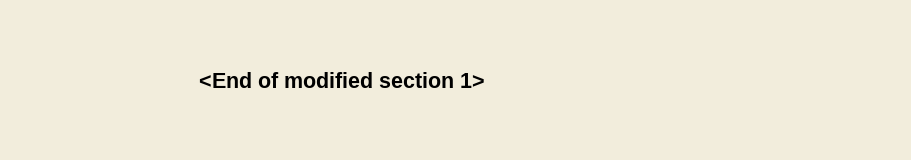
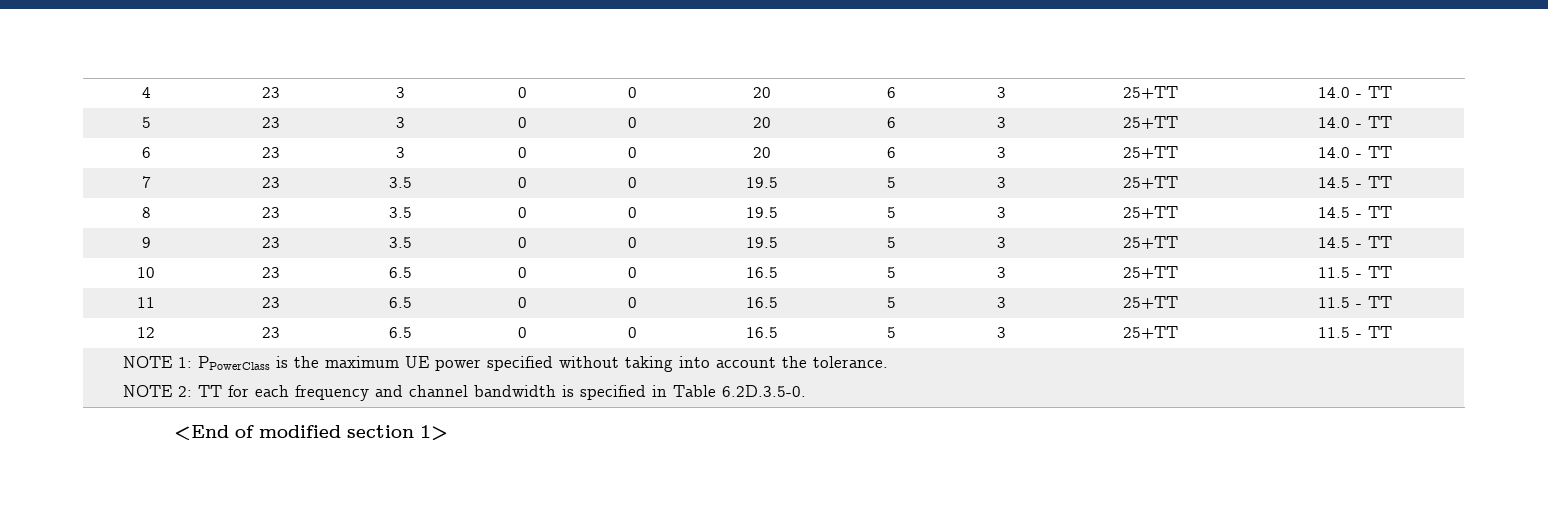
(199, 80) none -> [141,87,151,98] [262,87,280,98] [396,87,405,98] [518,87,527,98] [628,87,637,98] [753,87,771,98] [887,87,896,98] [997,87,1006,98] [1123,86,1178,99] [1317,86,1392,98] [141,117,151,128] [262,117,280,128] [396,117,405,128] [518,117,527,128] [628,117,637,128] [753,117,771,128] [887,117,896,128] [997,117,1006,128] [1123,116,1178,129] [1317,116,1392,128] [141,147,151,158] [262,147,280,158] [396,147,405,158] [518,147,527,158] [628,147,637,158] [753,147,771,158] [887,147,896,158] [997,147,1006,158] [1123,146,1178,159] [1317,146,1392,158] [141,176,151,188] [262,177,280,188] [389,177,412,188] [518,177,527,188] [628,177,637,188] [746,177,778,188] [887,177,896,188] [997,177,1006,188] [1123,176,1178,189] [1317,176,1392,188] [141,207,151,218] [262,207,280,218] [389,207,412,218] [518,207,527,218] [628,207,637,218] [746,207,778,218] [887,207,896,218] [997,207,1006,218] [1123,206,1178,219] [1317,206,1392,218] [141,237,151,248] [262,237,280,248] [389,237,412,248] [518,237,527,248] [628,237,637,248] [746,237,778,248] [887,237,896,248] [997,237,1006,248] [1123,236,1178,249] [1317,236,1392,248] [137,267,155,278] [262,267,280,278] [389,267,412,278] [518,267,527,278] [628,267,637,278] [746,267,778,278] [887,267,896,278] [997,267,1006,278] [1123,266,1178,279] [1317,266,1392,278] [137,297,155,308] [262,297,280,308] [389,297,412,308] [518,297,527,308] [628,297,637,308] [746,297,778,308] [887,297,896,308] [997,297,1006,308] [1123,296,1178,309] [1317,296,1392,308] [137,327,155,338] [262,327,280,338] [389,327,412,338] [518,327,527,338] [628,327,637,338] [746,327,778,338] [887,327,896,338] [997,327,1006,338] [1123,326,1178,339] [1317,326,1392,338] [123,356,889,372] [123,385,807,401] 4 | 23 | 3 | 0 | 0 | 20 | 6 | 3 | 25+TT | 14.0 - TT // 5 | 23 | 3 | 0 | 0 | 20 | 6 | 3 | 25+TT | 14.0 - TT // 6 | 23 | 3 | 0 | 0 | 20 | 6 | 3 | 25+TT | 14.0 - TT // 7 | 23 | 3.5 | 0 | 0 | 19.5 | 5 | 3 | 25+TT | 14.5 - TT // 8 | 23 | 3.5 | 0 | 0 | 19.5 | 5 | 3 | 25+TT | 14.5 - TT // 9 | 23 | 3.5 | 0 | 0 | 19.5 | 5 | 3 | 25+TT | 14.5 - TT // 10 | 23 | 6.5 | 0 | 0 | 16.5 | 5 | 3 | 25+TT | 11.5 - TT // 11 | 23 | 6.5 | 0 | 0 | 16.5 | 5 | 3 | 25+TT | 11.5 - TT // 12 | 23 | 6.5 | 0 | 0 | 16.5 | 5 | 3 | 25+TT | 11.5 - TT // NOTE 1: PPowerClass is the maximum UE power specified without taking into account the tolerance. // NOTE 2: TT for each frequency and channel bandwidth is specified in Table 6.2D.3.5-0. //

